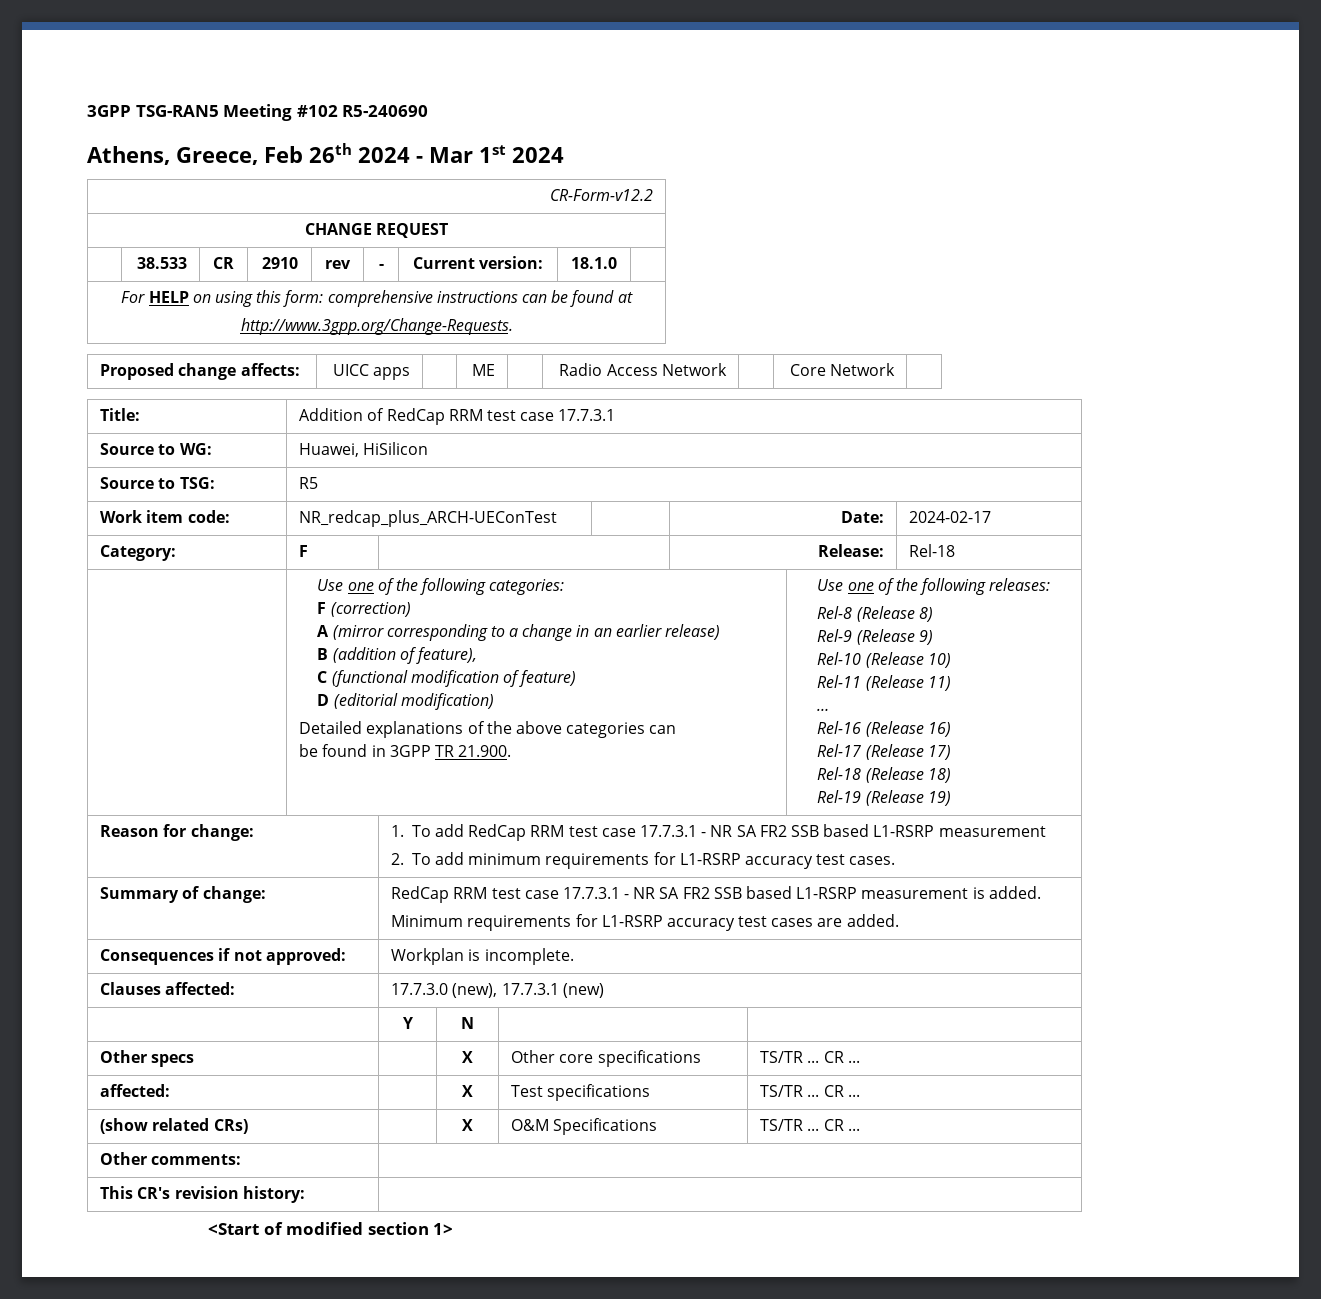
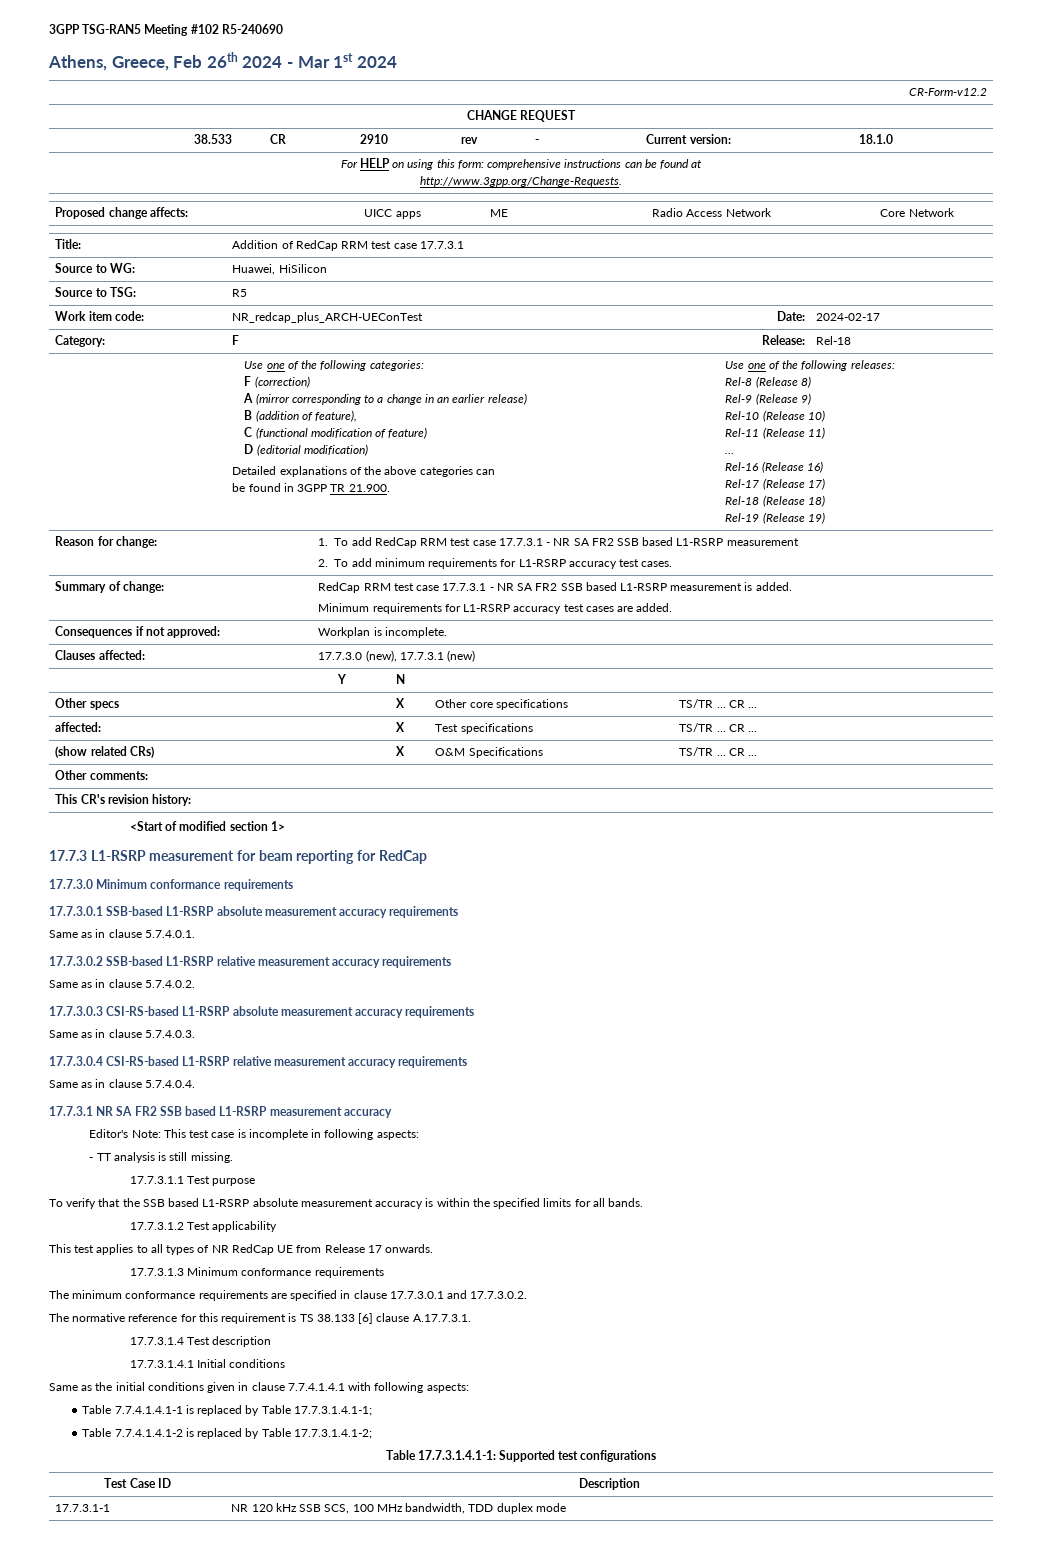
(454, 1229) none -> [49,850,427,864] [49,879,293,891] [49,906,459,918] [49,929,195,938] [49,956,452,968] [49,979,195,988] [49,1006,475,1018] [49,1029,195,1038] [49,1056,468,1068] [49,1079,195,1088] [49,1106,392,1118] [89,1129,419,1140] [89,1152,233,1163] [129,1176,256,1186] [49,1198,644,1209] [129,1221,278,1232] [49,1244,434,1255] [129,1267,384,1278] [49,1290,528,1301] [49,1313,471,1324] [129,1336,272,1347] [129,1359,286,1368] [49,1382,469,1393] [82,1405,372,1416] [82,1428,372,1439] [385,1450,657,1462] [104,1478,171,1488] [578,1478,640,1490] [55,1504,111,1512] [231,1503,566,1514] // 17.7.3 L1-RSRP measurement for beam reporting for RedCap // 17.7.3.0 Minimum conformance requirements // 17.7.3.0.1 SSB-based L1-RSRP absolute measurement accuracy requirements // Same as in clause 5.7.4.0.1. // 17.7.3.0.2 SSB-based L1-RSRP relative measurement accuracy requirements // Same as in clause 5.7.4.0.2. // 17.7.3.0.3 CSI-RS-based L1-RSRP absolute measurement accuracy requirements // Same as in clause 5.7.4.0.3. // 17.7.3.0.4 CSI-RS-based L1-RSRP relative measurement accuracy requirements // Same as in clause 5.7.4.0.4. // 17.7.3.1 NR SA FR2 SSB based L1-RSRP measurement accuracy // Editor's Note: This test case is incomplete in following aspects: // - TT analysis is still missing. // 17.7.3.1.1 Test purpose // To verify that the SSB based L1-RSRP absolute measurement accuracy is within the specified limits for all bands. // 17.7.3.1.2 Test applicability // This test applies to all types of NR RedCap UE from Release 17 onwards. // 17.7.3.1.3 Minimum conformance requirements // The minimum conformance requirements are specified in clause 17.7.3.0.1 and 17.7.3.0.2. // The normative reference for this requirement is TS 38.133 [6] clause A.17.7.3.1. // 17.7.3.1.4 Test description // 17.7.3.1.4.1 Initial conditions // Same as the initial conditions given in clause 7.7.4.1.4.1 with following aspects: // Table 7.7.4.1.4.1-1 is replaced by Table 17.7.3.1.4.1-1; // Table 7.7.4.1.4.1-2 is replaced by Table 17.7.3.1.4.1-2; // Table 17.7.3.1.4.1-1: Supported test configurations // Test Case ID | Description // 17.7.3.1-1 | NR 120 kHz SSB SCS, 100 MHz bandwidth, TDD duplex mode

